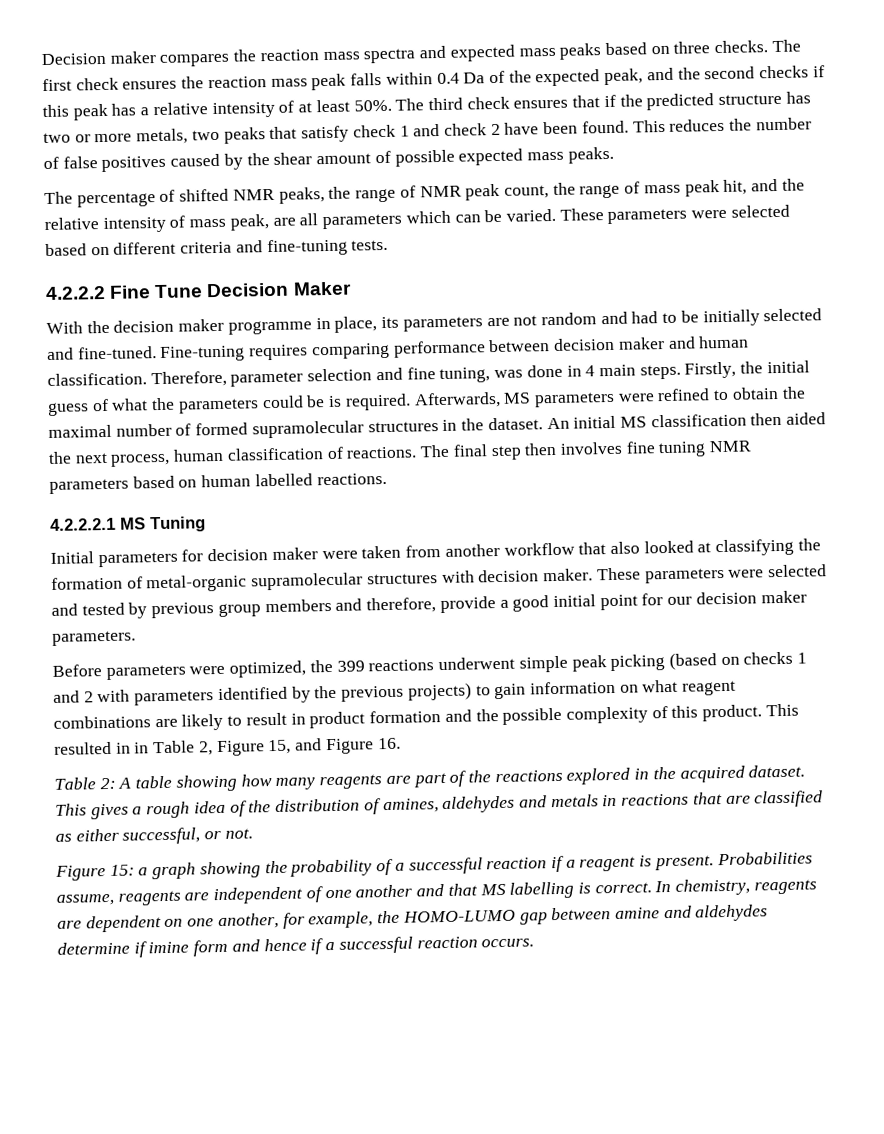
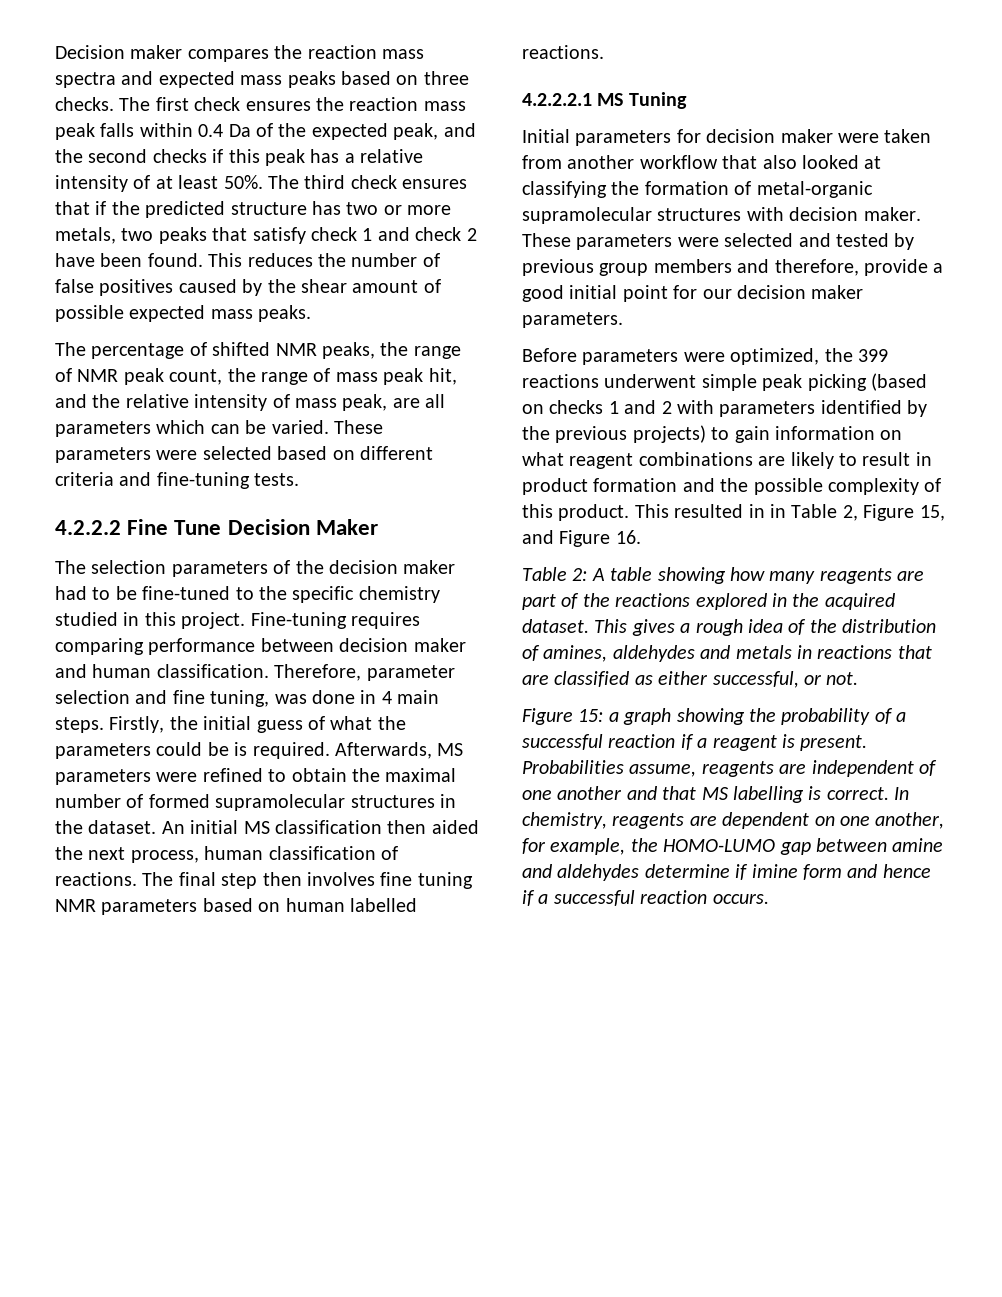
[46,308,823,335] [47,346,157,360] With the decision maker programme in place, its parameters are not random and had to be initially selected and fine-tuned. -> [55,560,456,577] [55,586,440,603] [55,612,246,629] The selection parameters of the decision maker had to be fine-tuned to the specific chemistry studied in this project.

